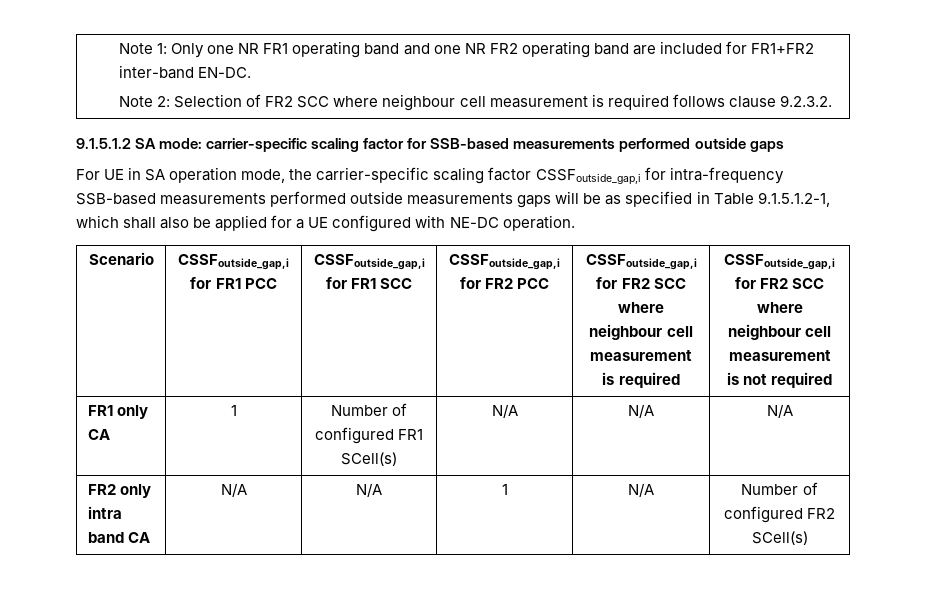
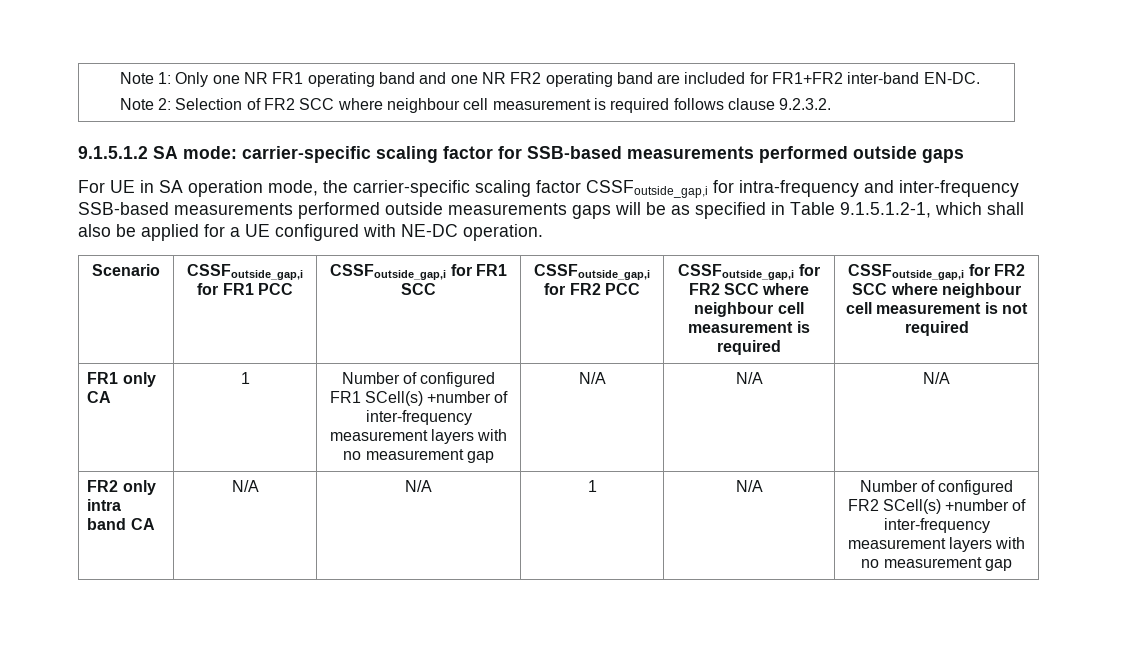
(784, 175) none -> [864,180,1019,197] and inter-frequency
(397, 459) none -> [427,391,509,403] [365,410,472,425] [329,429,508,444] [343,449,494,463] +number of inter-frequency measurement layers with no measurement gap
(808, 538) none -> [945,499,1027,511] [883,518,990,533] [847,537,1026,552] [861,557,1012,571] +number of inter-frequency measurement layers with no measurement gap

